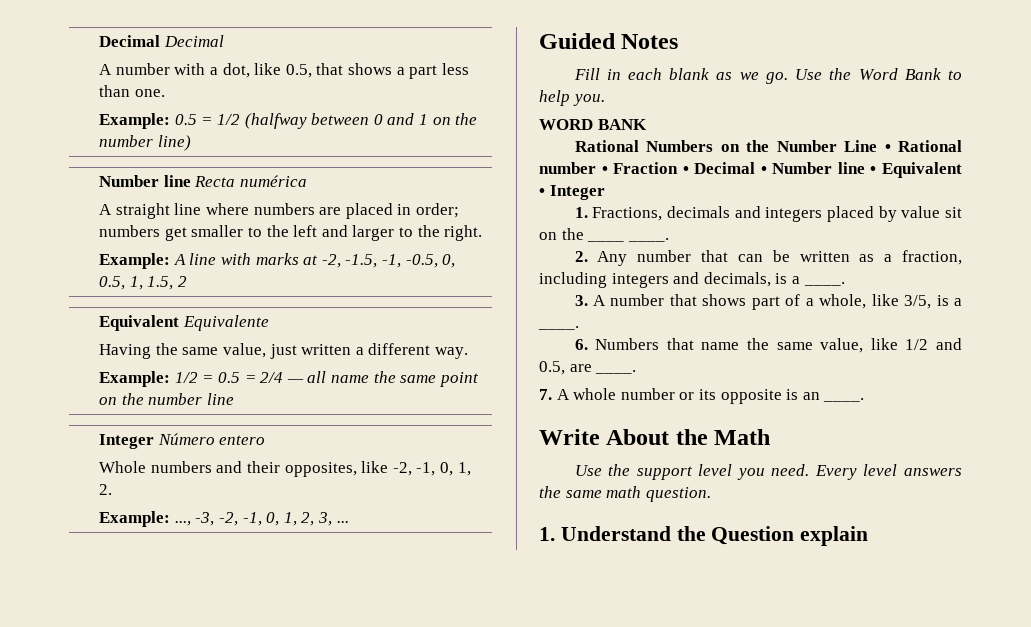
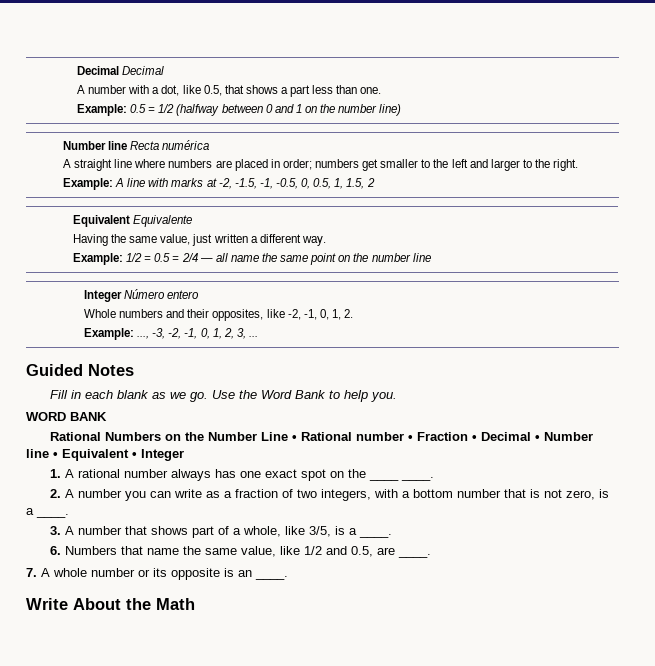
[592,206,962,222] Fractions, decimals and integers placed by value sit -> [65,469,327,481] A rational number always has one exact spot
[597,250,962,266] [539,272,771,288] Any number that can be written as a fraction, including integers and decimals, -> [65,489,596,501] A number you can write as a fraction of two integers, with a bottom number that is not zero,
[574,464,962,480] [539,486,711,502] [539,526,869,546] // Use the support level you need. Every level answers the same math question. // 1. Understand the Question explain -> (195, 604) none

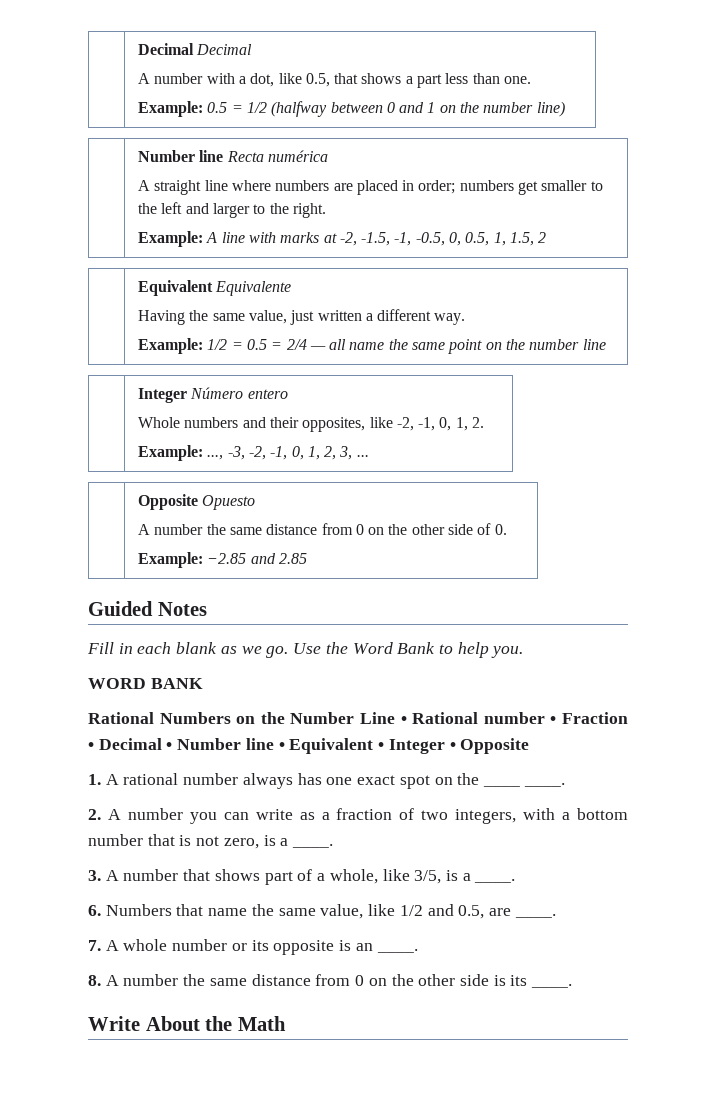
(259, 336) none -> [137,494,256,510] [137,523,507,535] [137,552,307,568] // | Opposite Opuesto // A number the same distance from 0 on the other side of 0. // Example: −2.85 and 2.85
(184, 455) none -> [449,738,530,754] • Opposite
(288, 578) none -> [88,974,573,988] // 8. A number the same distance from 0 on the other side is its ____.

